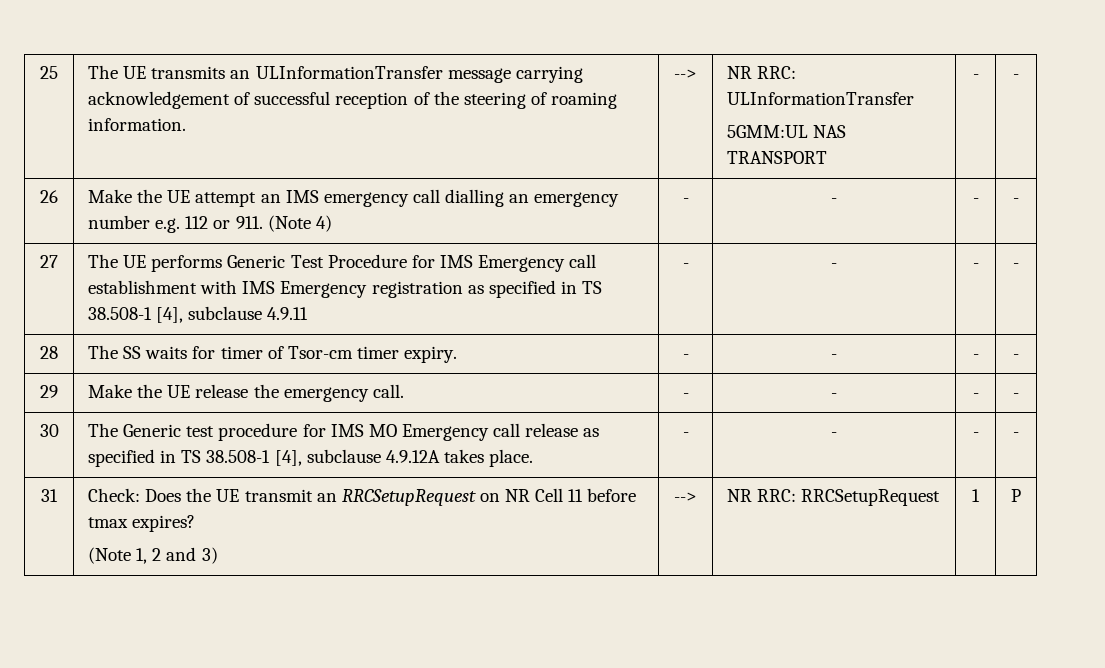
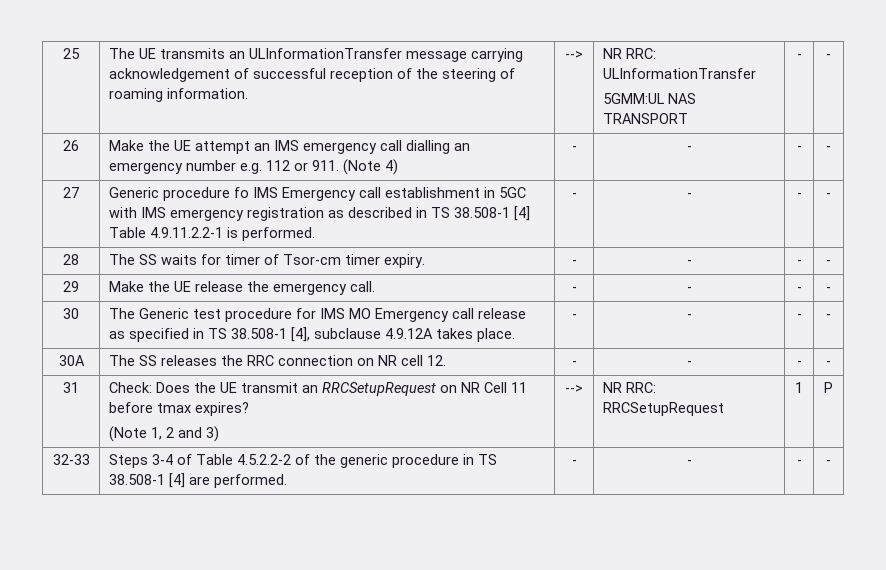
[87,254,435,272] The UE performs Generic Test Procedure for -> [108,187,249,201] Generic procedure fo
(197, 287) none -> [483,187,526,198] in 5GC
[280,281,368,298] Emergency -> [169,209,244,221] emergency
[488,280,603,298] [87,306,309,323] specified in TS 38.508-1 [4], subclause 4.9.11 -> [347,206,530,221] [108,227,315,241] described in TS 38.508-1 [4] Table 4.9.11.2.2-1 is performed.
(1019, 434) none -> [58,355,85,366] [108,355,446,366] [571,361,577,366] [686,361,692,366] [796,361,802,366] [826,361,831,366] // 30A | The SS releases the RRC connection on NR cell 12. | - | - | - | -
(1021, 495) none -> [52,454,90,465] [108,454,497,468] [108,473,287,488] [571,460,577,465] [686,460,692,465] [796,460,802,465] [826,460,831,465] // 32-33 | Steps 3-4 of Table 4.5.2.2-2 of the generic procedure in TS 38.508-1 [4] are performed. | - | - | - | -

